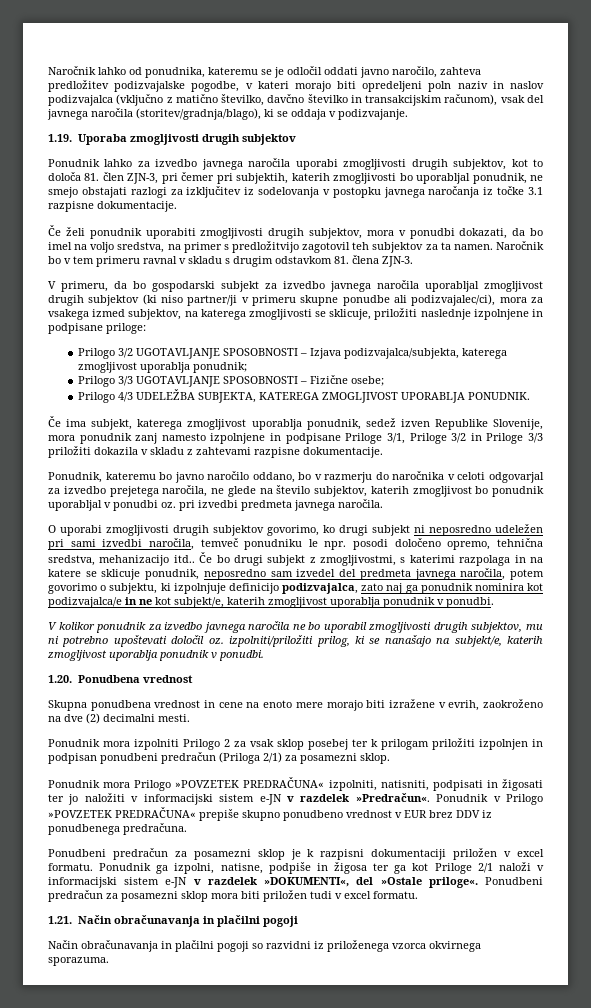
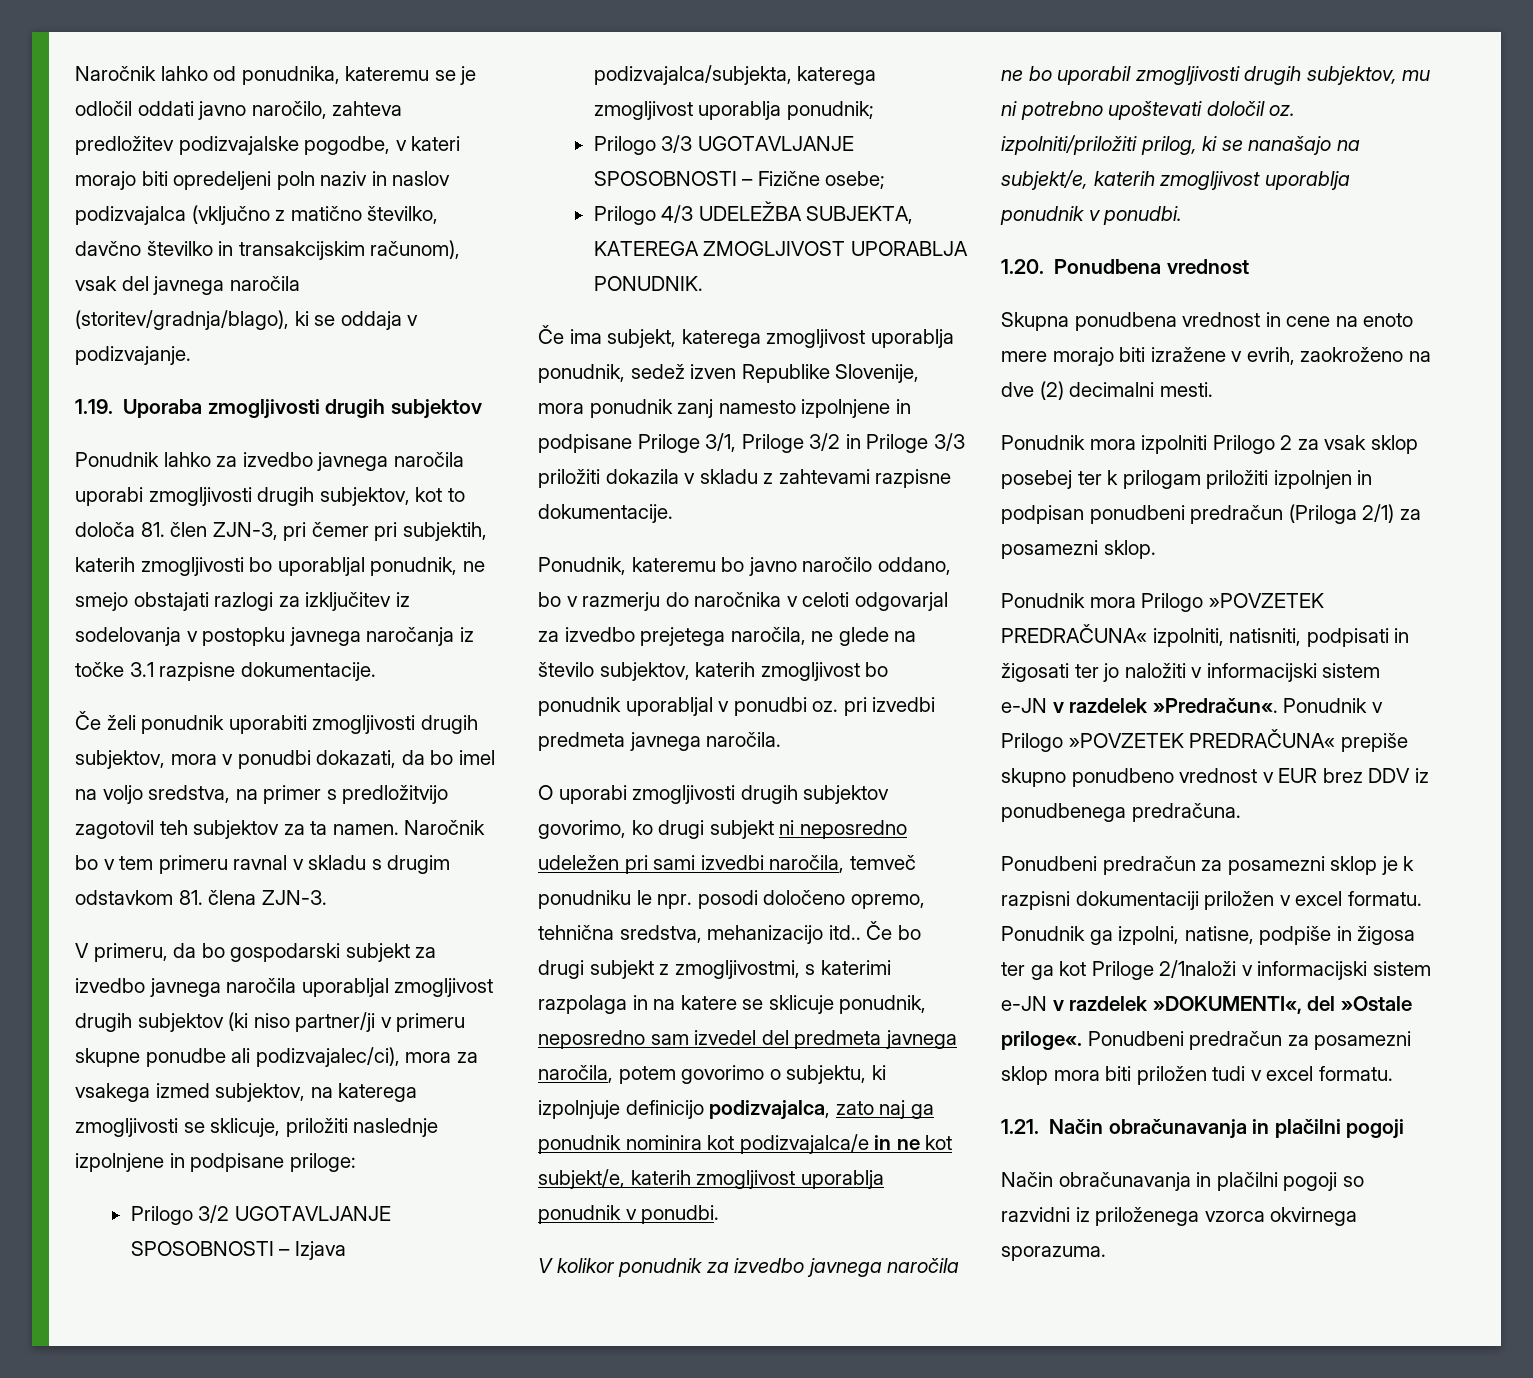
[477,862,531,873] 2/1 naloži -> [1159,960,1237,978] 2/1naloži

